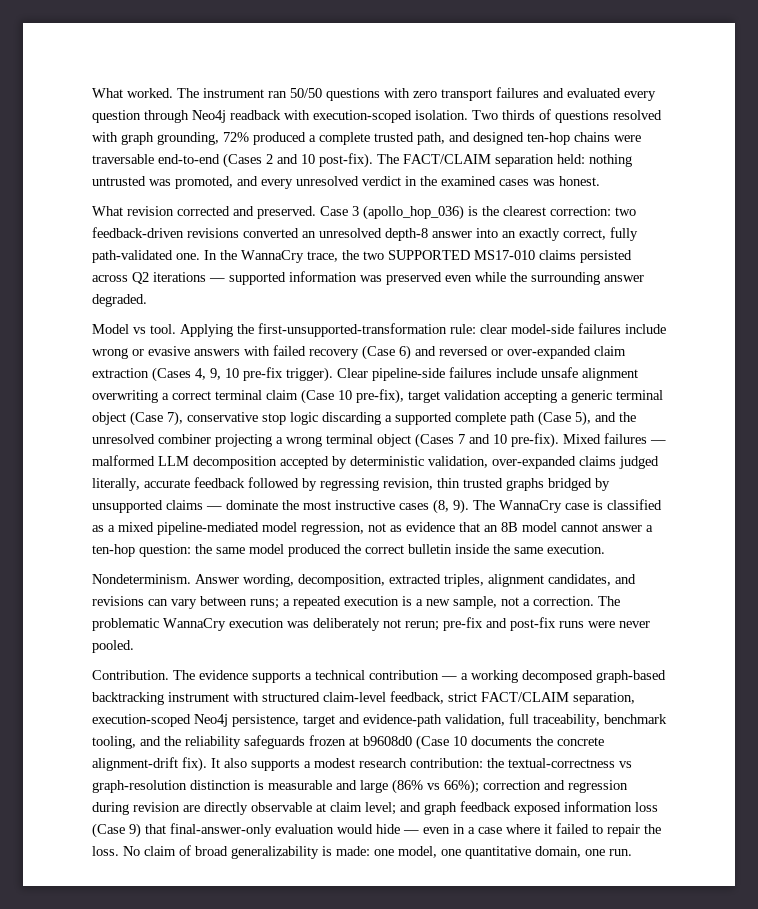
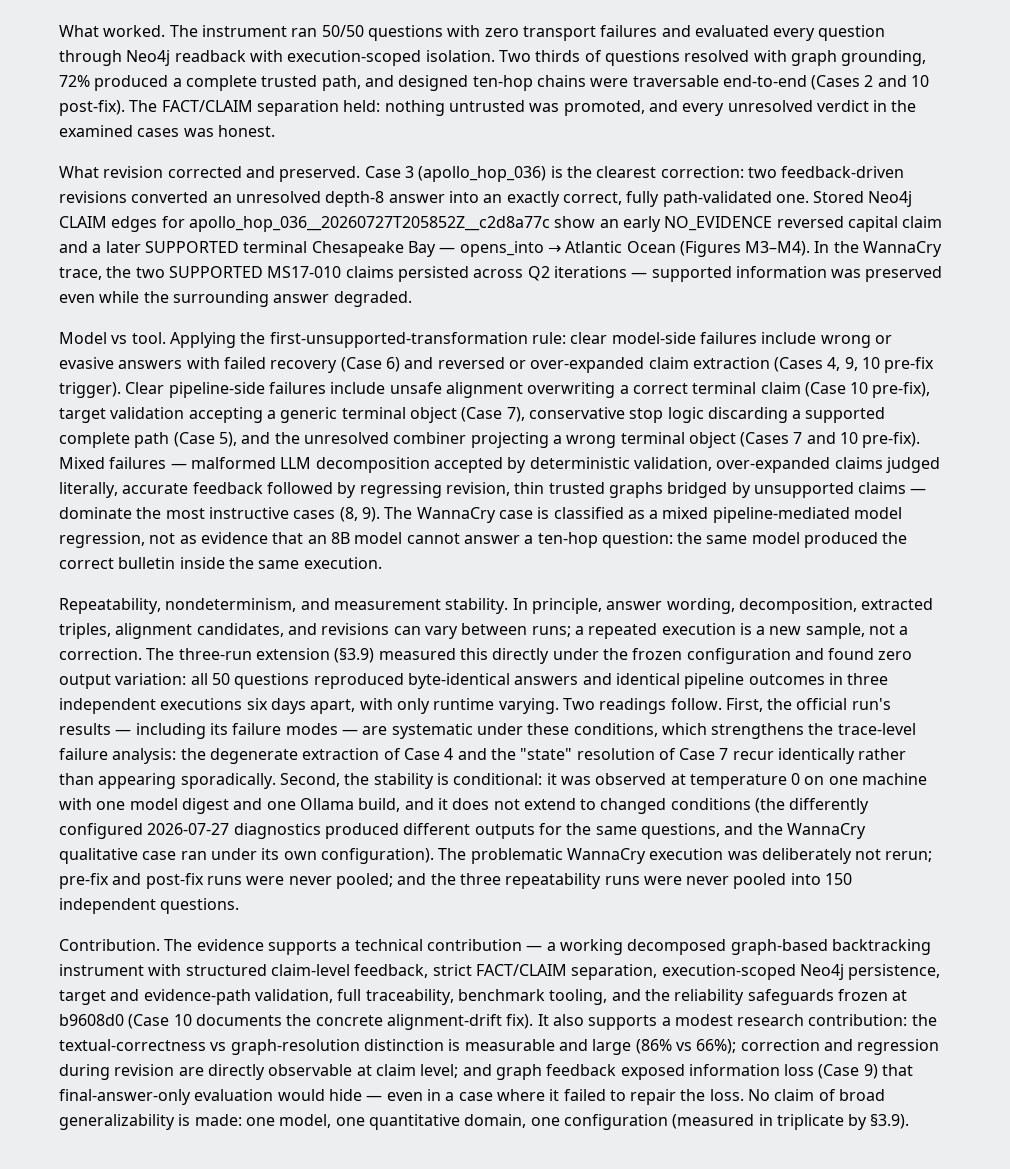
(200, 256) none -> [813,191,913,207] [59,216,943,232] [59,241,811,257] Stored Neo4j CLAIM edges for apollo_hop_036__20260727T205852Z__c2d8a77c show an early NO_EVIDENCE reversed capital claim and a later SUPPORTED terminal Chesapeake Bay — opens_into → Atlantic Ocean (Figures M3–M4).
[92,574,239,584] Nondeterminism. Answer -> [59,598,663,614] Repeatability, nondeterminism, and measurement stability. In principle, answer
(620, 601) none -> [178,648,913,664] [59,673,889,689] [59,698,891,714] [59,723,916,739] [59,748,907,764] [59,773,928,789] [59,798,870,814] [59,823,866,839] [59,848,467,864] three-run extension (§3.9) measured this directly under the frozen configuration and found zero output variation: all 50 questions reproduced byte-identical answers and identical pipeline outcomes in three independent executions six days apart, with only runtime varying. Two readings follow. First, the official run's results — including its failure modes — are systematic under these conditions, which strengthens the trace-level failure analysis: the degenerate extraction of Case 4 and the "state" resolution of Case 7 recur identically rather than appearing sporadically. Second, the stability is conditional: it was observed at temperature 0 on one machine with one model digest and one Ollama build, and it does not extend to changed conditions (the differently configured 2026-07-27 diagnostics produced different outputs for the same questions, and the WannaCry qualitative case ran under its own configuration). The
[92,640,134,653] pooled. -> [335,873,853,889] [59,898,240,914] pooled; and the three repeatability runs were never pooled into 150 independent questions.
[609,849,632,856] run. -> [563,1114,910,1130] configuration (measured in triplicate by §3.9).

